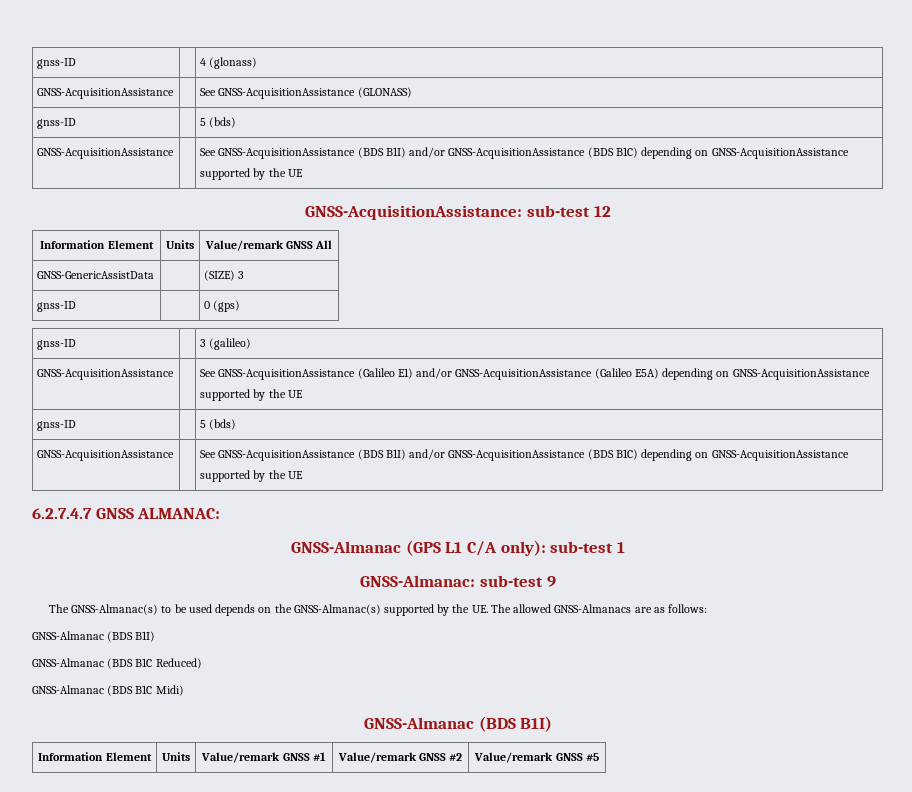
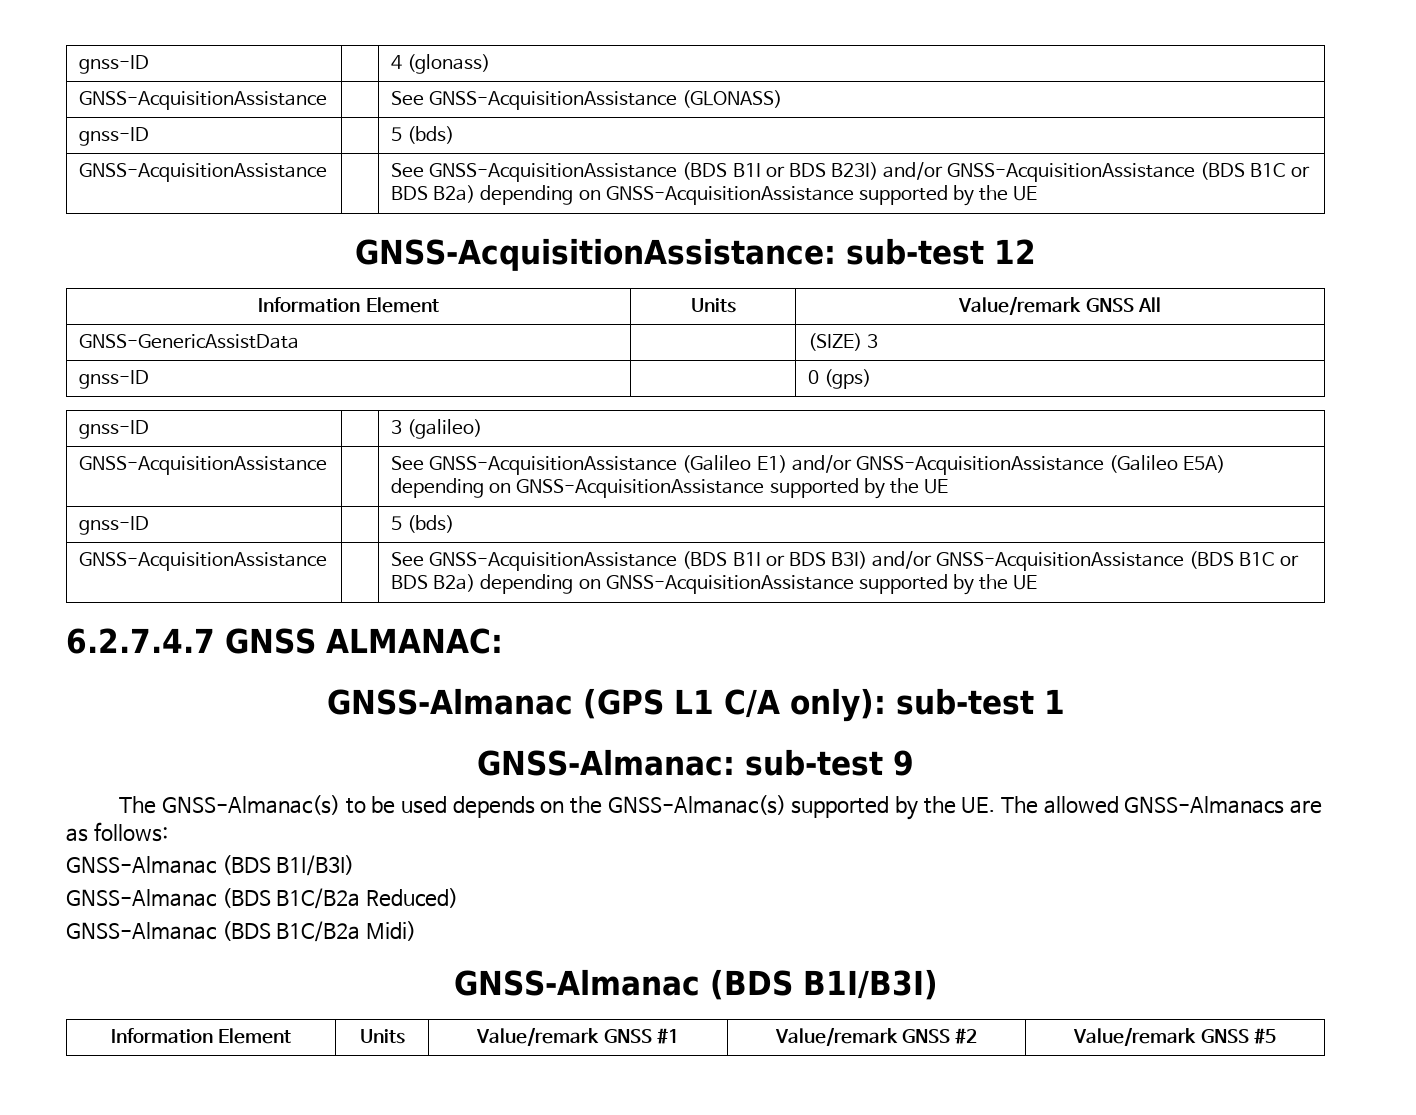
[385,147,638,159] B1I) and/or GNSS-AcquisitionAssistance (BDS B1C) -> [732,162,1310,182] [391,185,476,203] B1I or BDS B23I) and/or GNSS-AcquisitionAssistance (BDS B1C or BDS B2a)
[385,449,638,461] B1I) and/or GNSS-AcquisitionAssistance (BDS B1C) -> [732,551,1299,571] [391,574,476,592] B1I or BDS B3I) and/or GNSS-AcquisitionAssistance (BDS B1C or BDS B2a)
[135,631,156,642] [32,658,153,669] B1I) // GNSS-Almanac (BDS B1C -> [276,855,355,876] [66,888,361,909] B1I/B3I) // GNSS-Almanac (BDS B1C/B2a
[135,685,153,694] B1C -> [276,921,361,942] B1C/B2a
[520,716,553,732] B1I) -> [802,969,938,1000] B1I/B3I)

